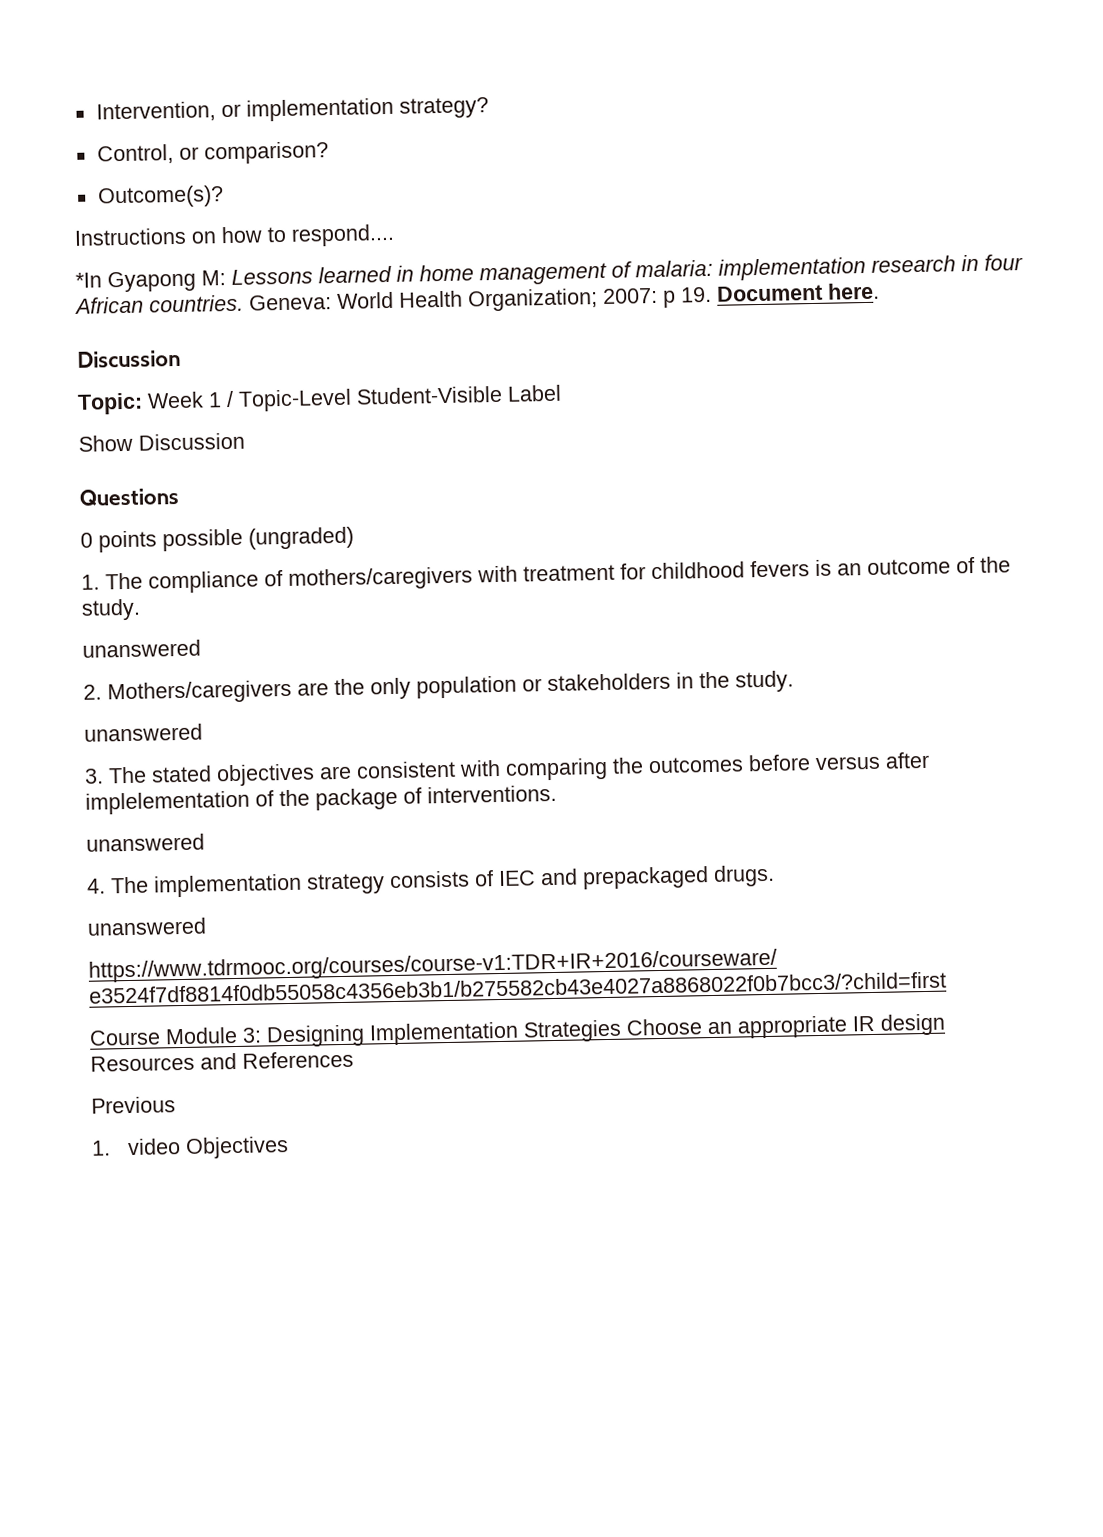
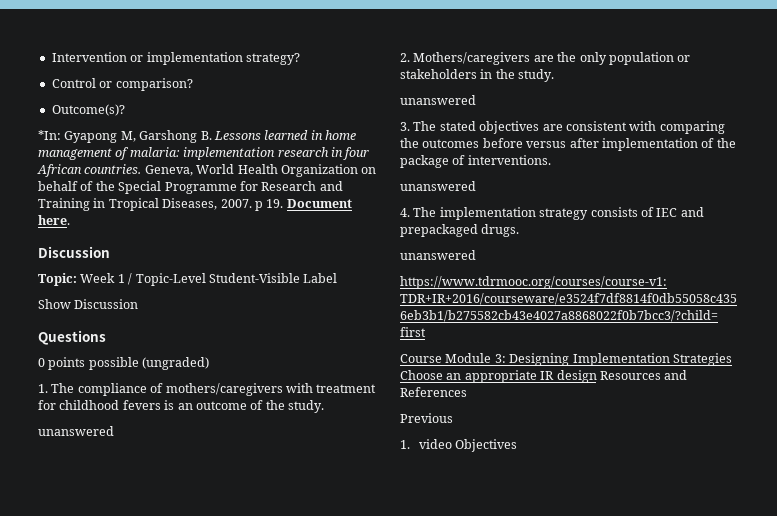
[95,101,216,123] Intervention, -> [51,52,127,62] Intervention
[96,144,174,165] Control, -> [51,78,96,88] Control
[74,223,395,247] [75,270,226,293] Instructions on how to respond.... // *In Gyapong M: -> [38,130,212,143] *In: Gyapong M, Garshong B.
[249,294,332,311] Geneva: -> [144,165,193,176] Geneva,
[467,287,658,312] Organization; 2007: -> [280,164,377,177] [38,181,343,194] [38,198,252,211] Organization on behalf of the Special Programme for Research and Training in Tropical Diseases, 2007.
[85,790,250,815] implelementation -> [601,138,698,151] implementation

